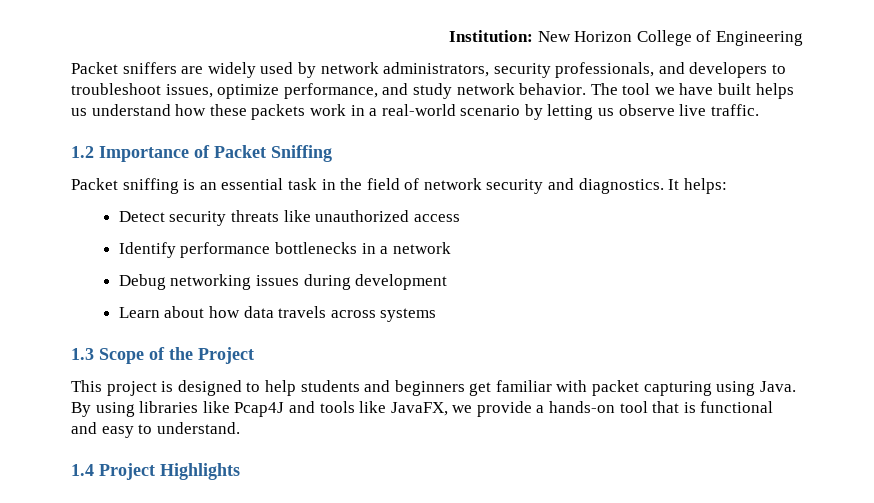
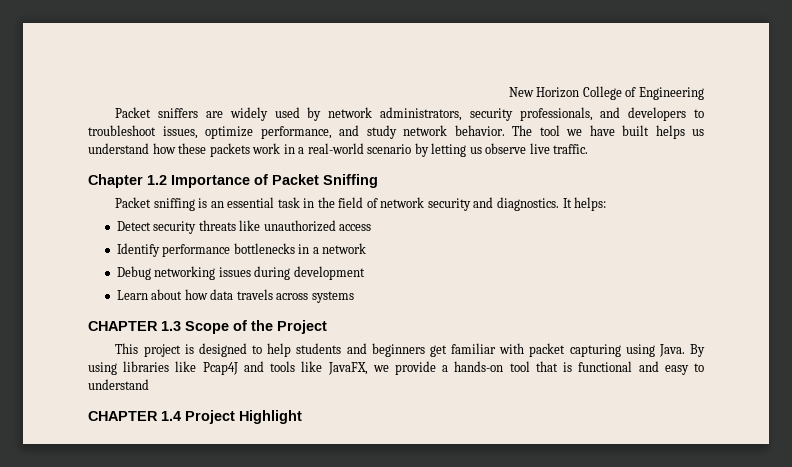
[449,30,534,42] Institution: -> (508, 92) none
(759, 110) none -> [88,174,143,188] Chapter
(437, 315) none -> [88,321,158,331] CHAPTER
[156,422,240,434] understand. // -> [88,379,149,390] [88,411,158,421] understand // CHAPTER
[160,463,240,480] Highlights -> [239,410,302,424] Highlight

